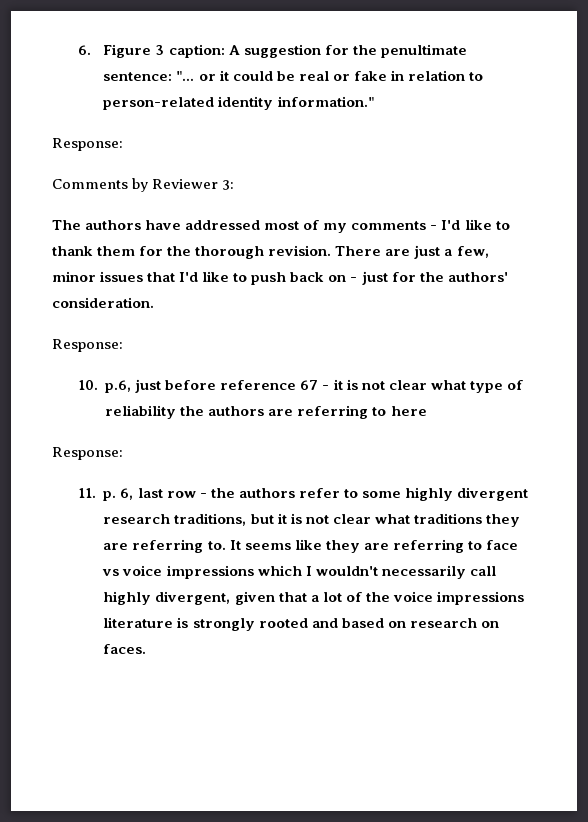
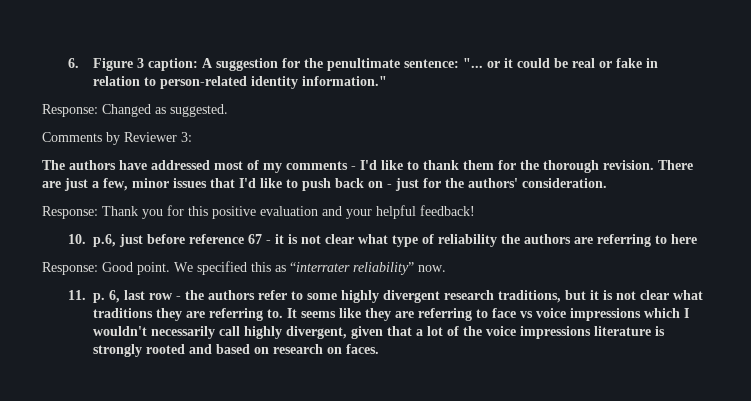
(123, 144) none -> [102,104,228,117] Changed as suggested.
(123, 345) none -> [102,205,475,219] Thank you for this positive evaluation and your helpful feedback!
(123, 453) none -> [102,261,446,275] Good point. We specified this as “interrater reliability” now.

